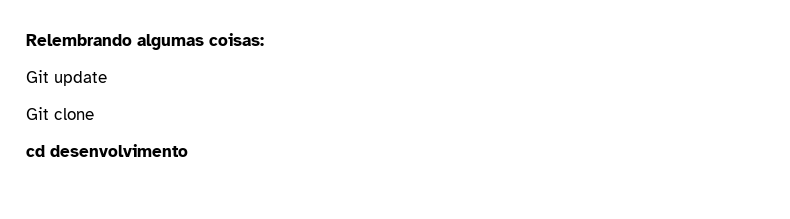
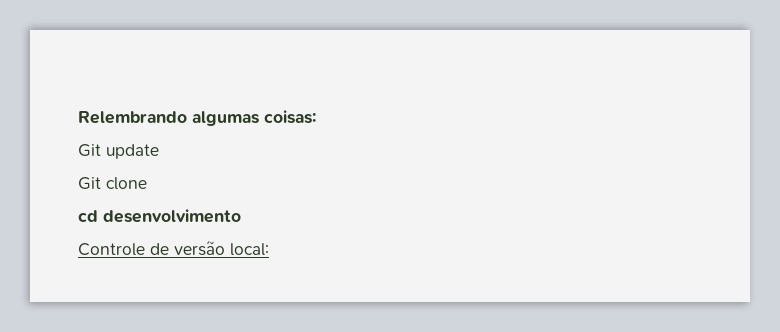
(188, 150) none -> [78,241,269,256] // Controle de versão local:

